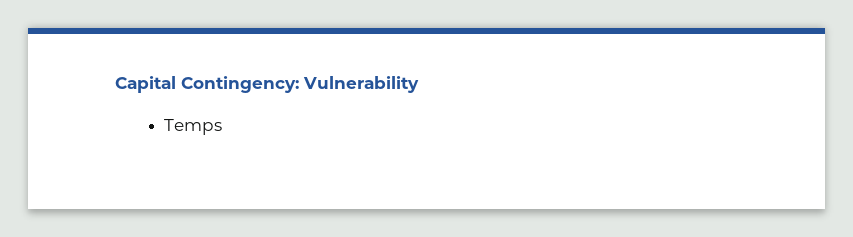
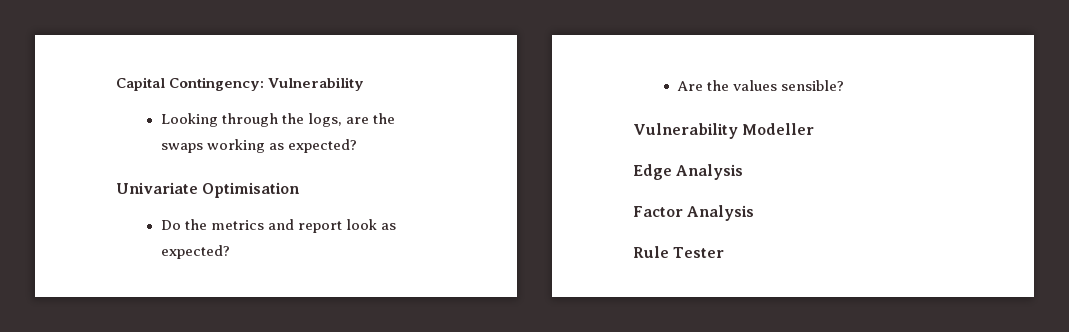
[163,119,222,135] Temps -> [160,113,395,127] [160,139,357,153] [116,182,301,198] [160,219,396,233] [160,245,230,259] [676,80,844,91] [633,123,815,139] [633,164,744,180] [633,205,755,221] [633,246,725,258] Looking through the logs, are the swaps working as expected? // Univariate Optimisation // Do the metrics and report look as expected? // Are the values sensible? // Vulnerability Modeller // Edge Analysis // Factor Analysis // Rule Tester

